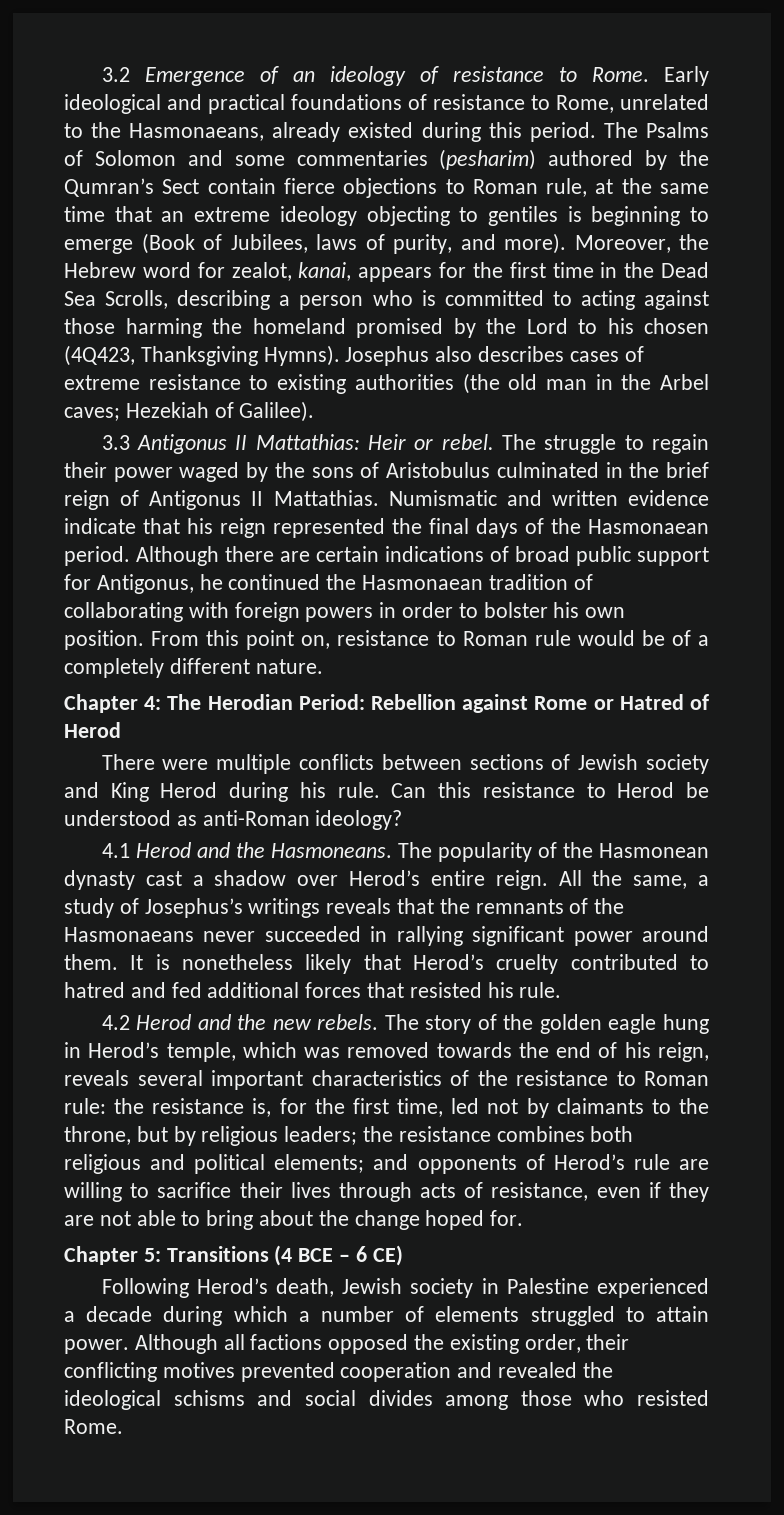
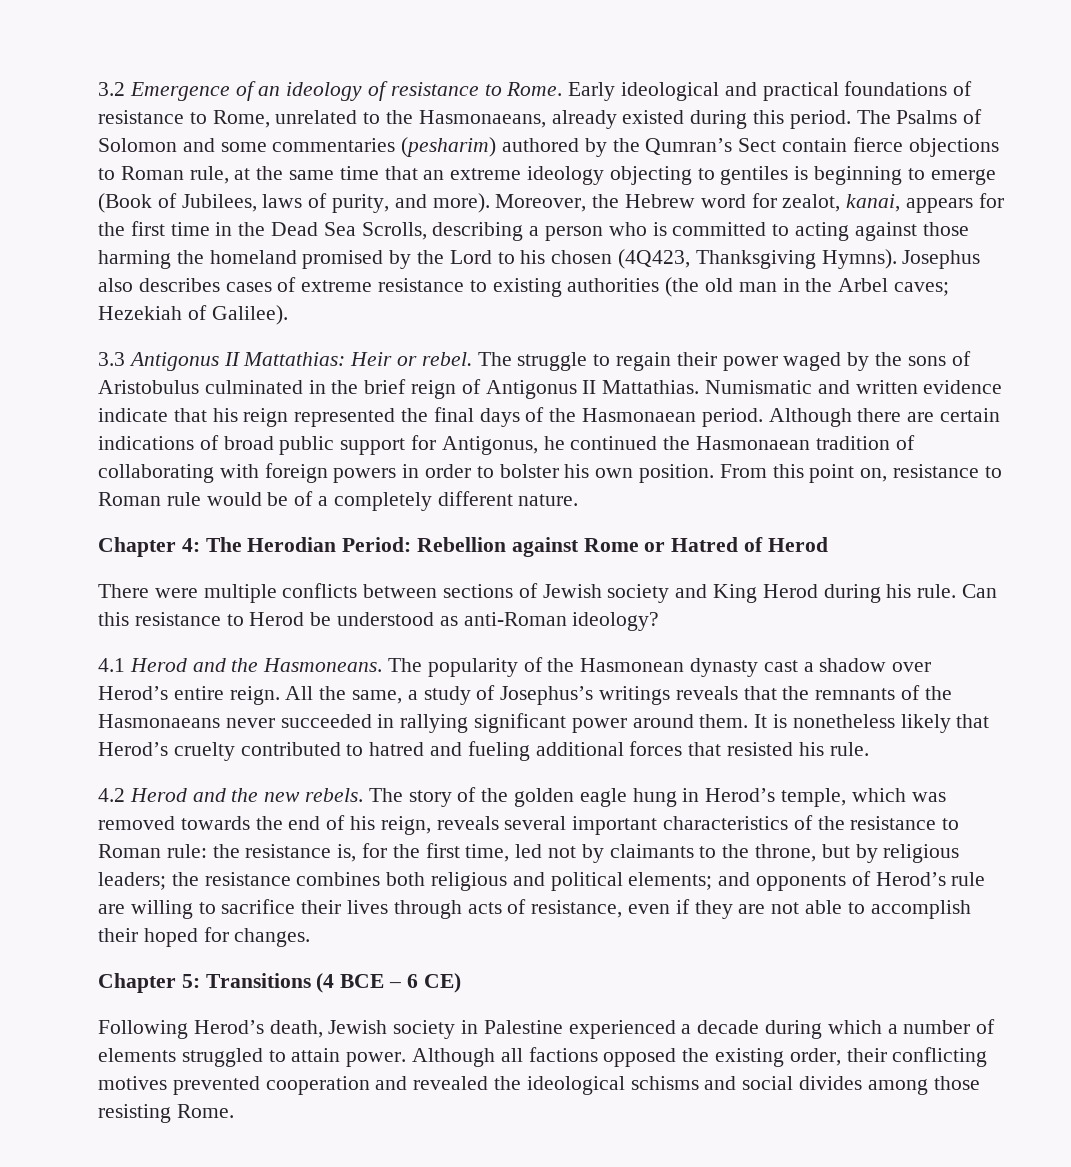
[171,982,202,998] fed -> [467,741,530,761] fueling
[206,1210,524,1230] bring about the change hoped for. -> [870,900,971,919] [98,927,311,947] accomplish their hoped for changes.
[584,1390,709,1406] who resisted -> [98,1104,171,1123] resisting

